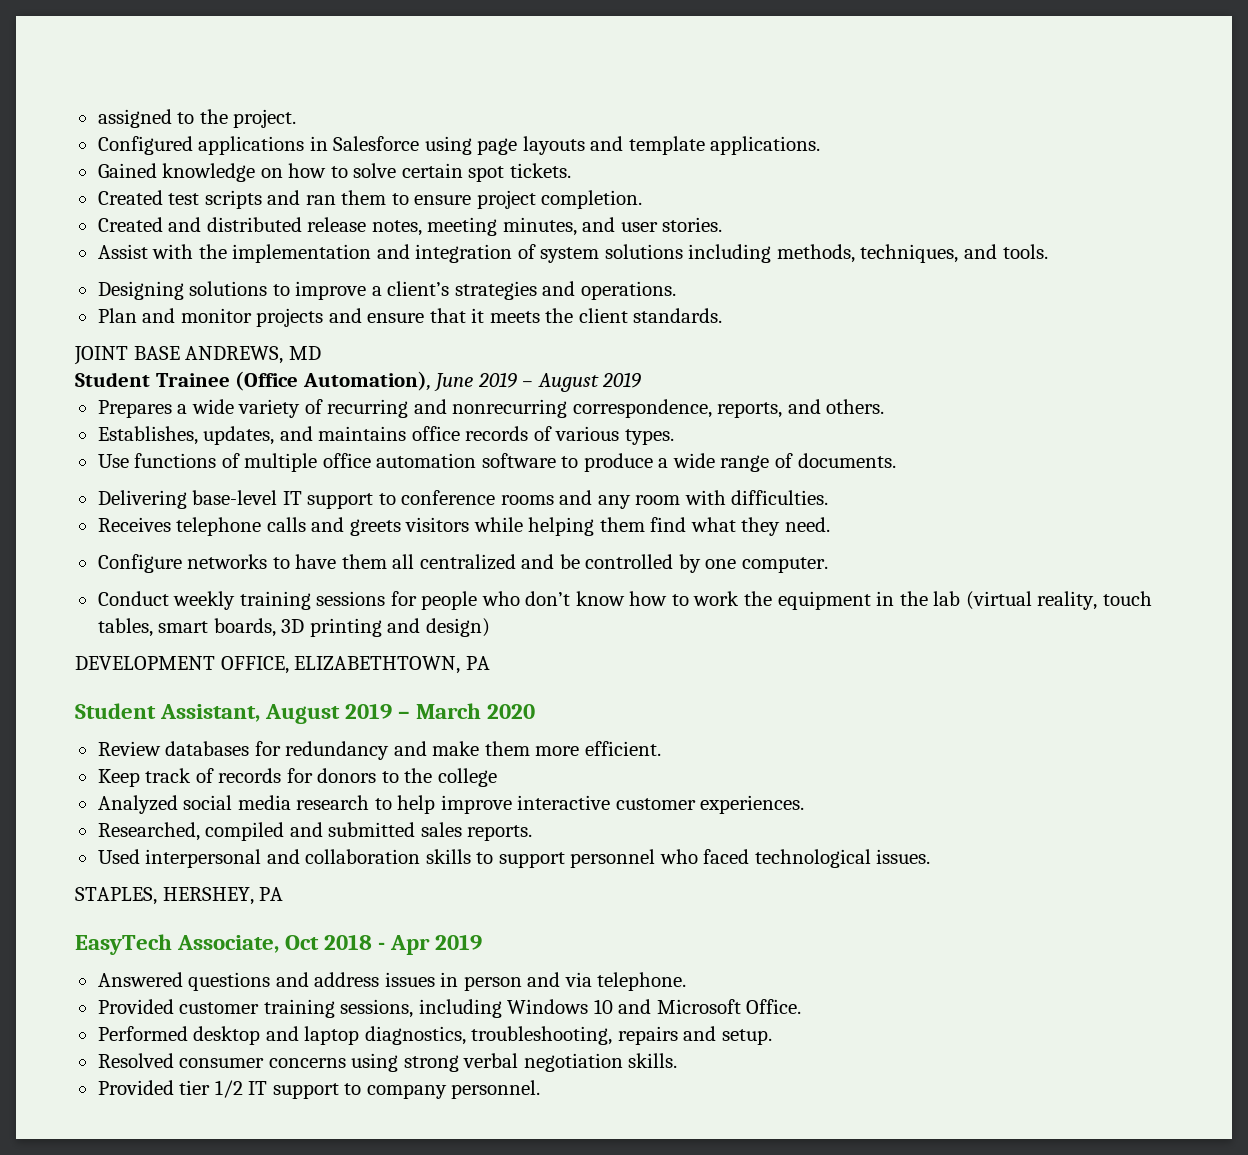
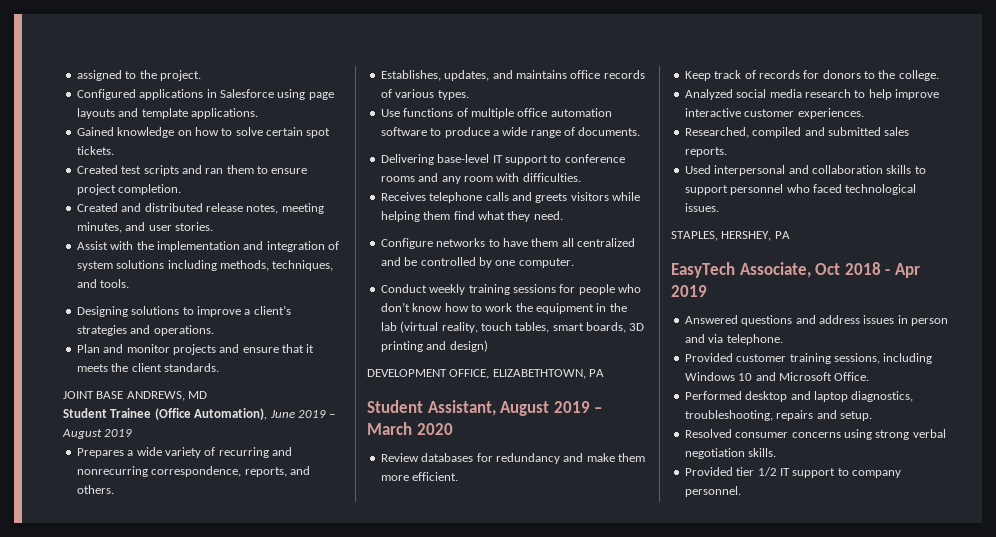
[437,768,497,787] college -> [898,70,939,81] college.

